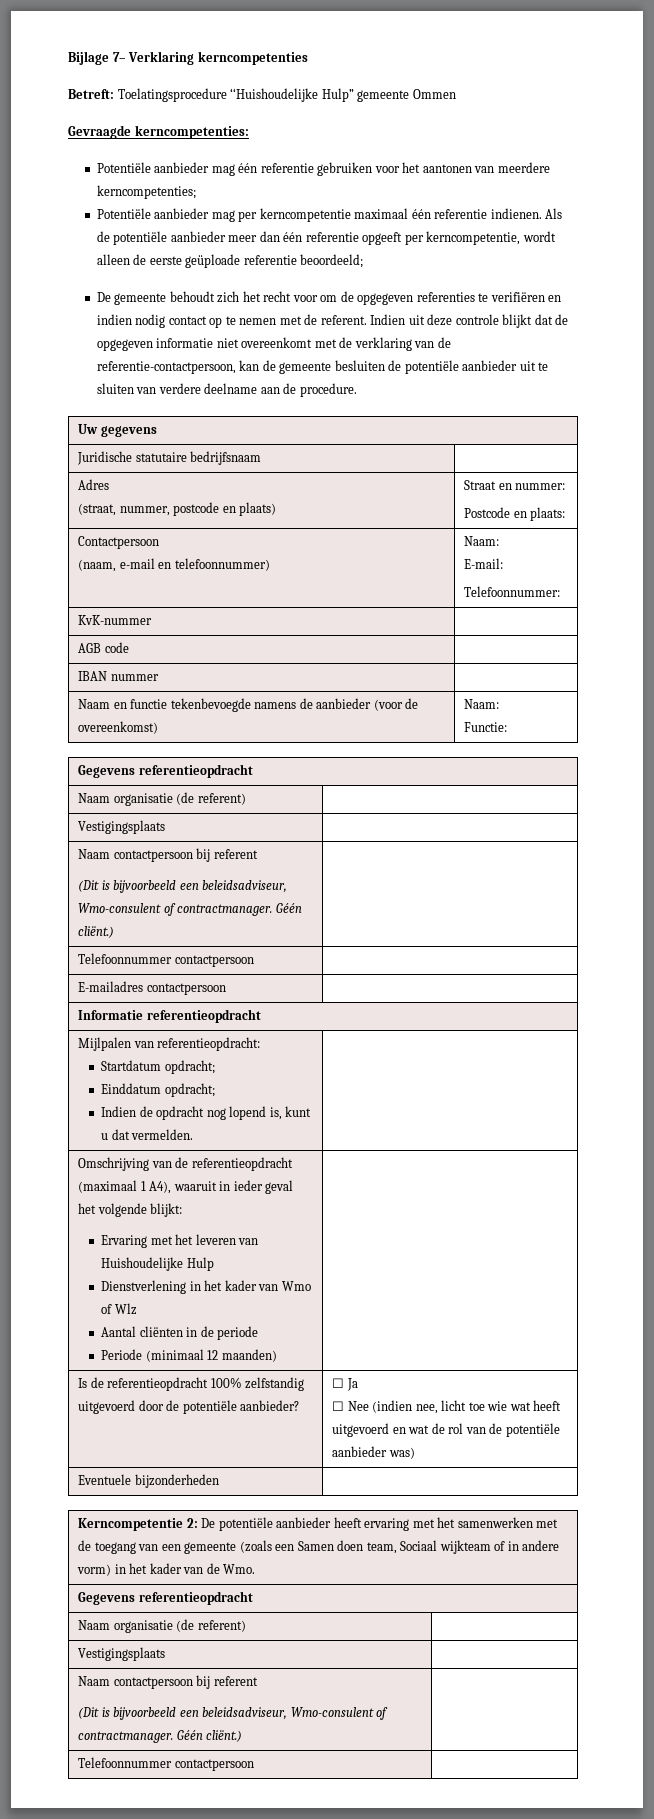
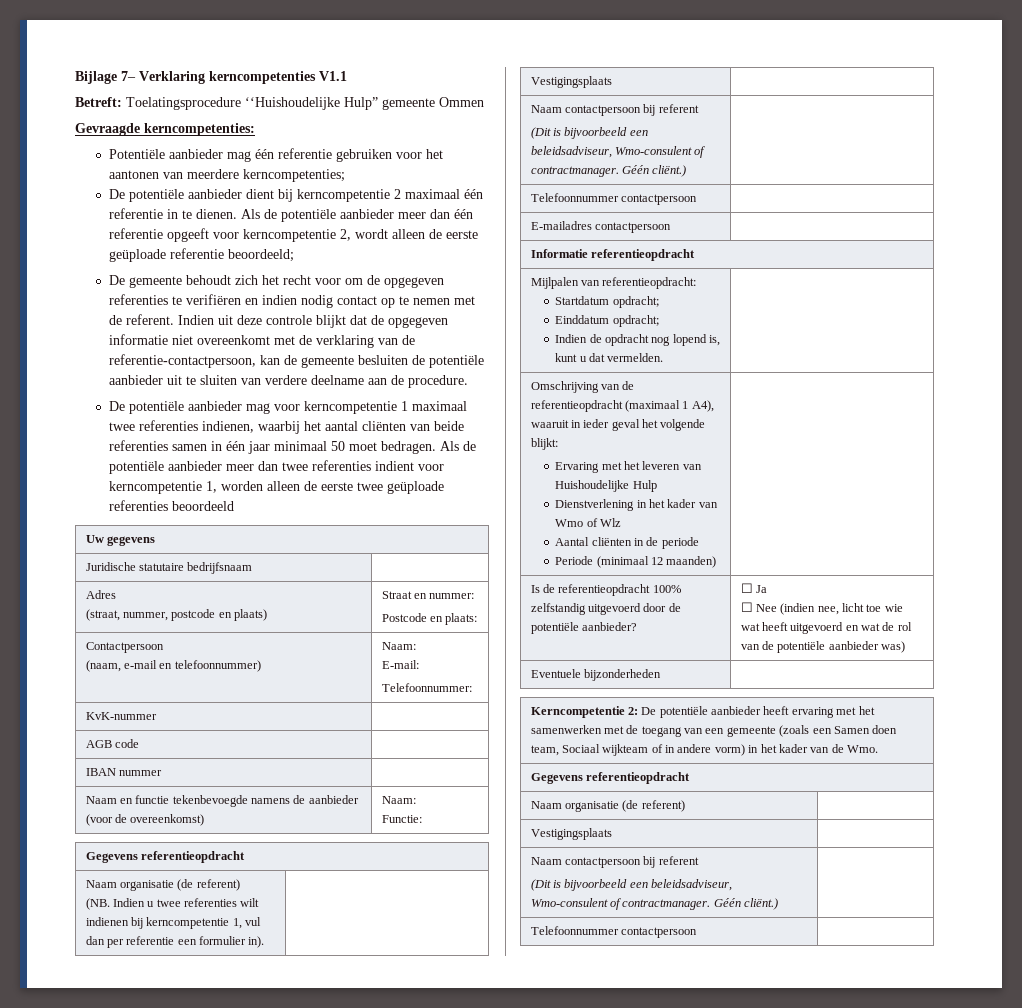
(308, 58) none -> [319,71,347,81] V1.1
[96,208,542,222] Potentiële aanbieder mag per kerncompetentie maximaal één referentie indienen. -> [108,189,483,202] [108,208,237,219] De potentiële aanbieder dient bij kerncompetentie 2 maximaal één referentie in te dienen.
[404,231,521,245] per kerncompetentie, -> [212,229,351,242] voor kerncompetentie 2,
(357, 390) none -> [108,401,467,414] [108,420,464,434] [108,440,476,454] [108,460,444,474] [108,481,444,494] [108,500,234,511] // De potentiële aanbieder mag voor kerncompetentie 1 maximaal twee referenties indienen, waarbij het aantal cliënten van beide referenties samen in één jaar minimaal 50 moet bedragen. Als de potentiële aanbieder meer dan twee referenties indient voor kerncompetentie 1, worden alleen de eerste twee geüploade referenties beoordeeld
(246, 799) none -> [85,898,260,910] [85,917,261,929] [85,936,265,948] // (NB. Indien u twee referenties wilt indienen bij kerncompetentie 1, vul dan per referentie een formulier in).

